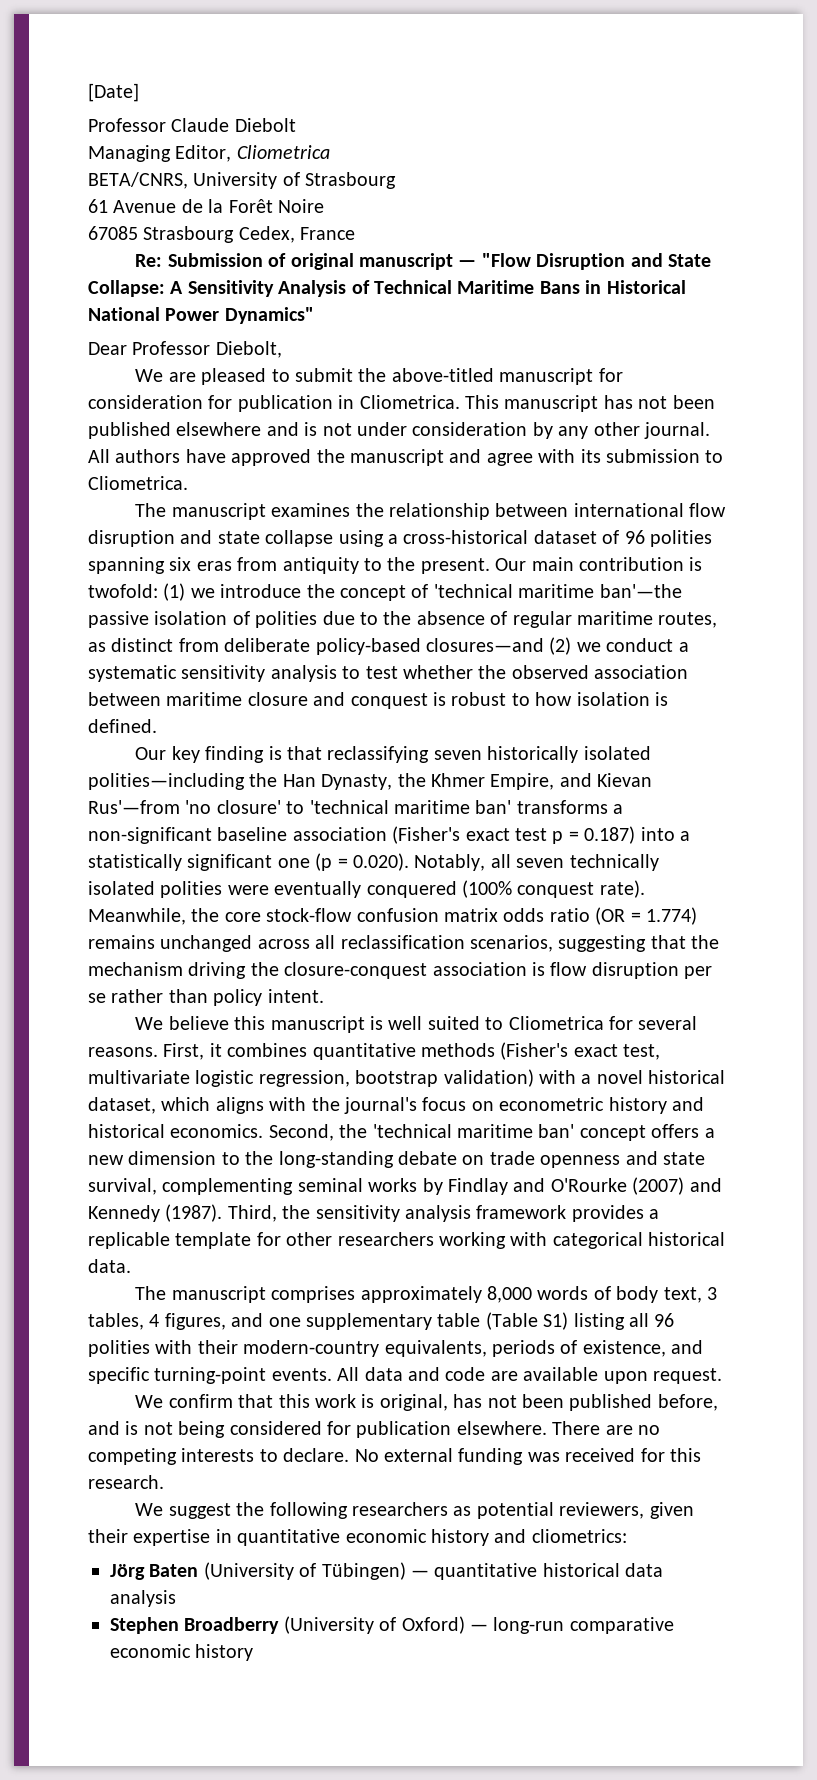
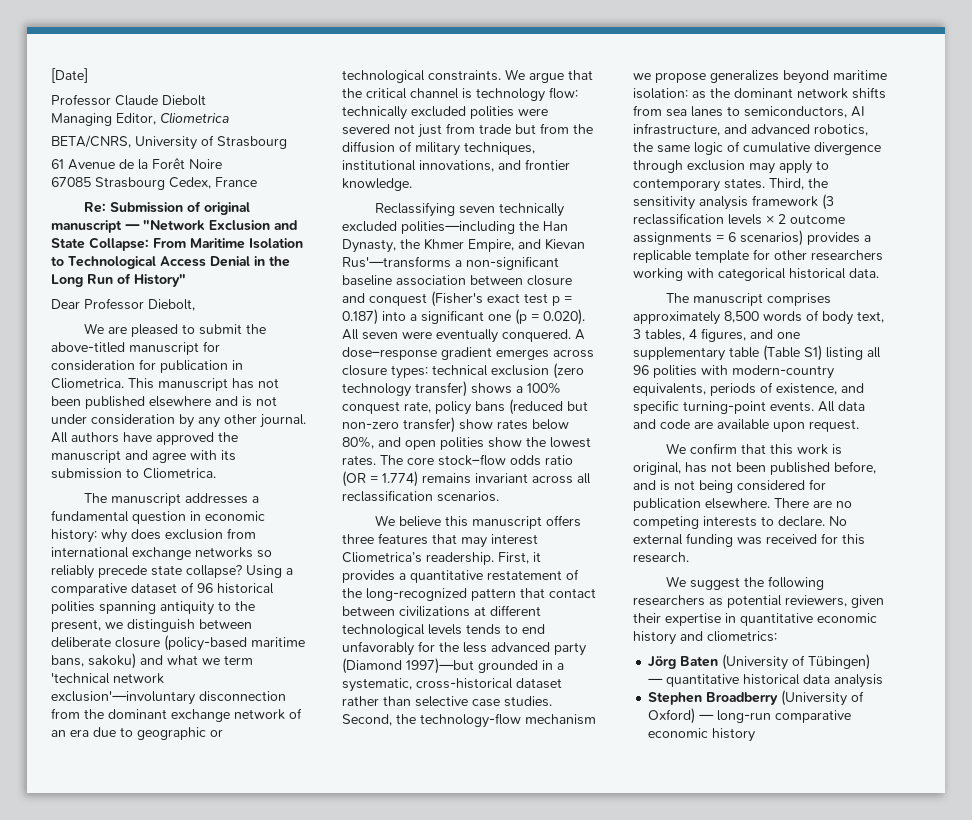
[481,253,626,270] "Flow Disruption -> [143,220,270,231] "Network Exclusion
[170,280,686,297] [88,307,314,324] A Sensitivity Analysis of Technical Maritime Bans in Historical National Power Dynamics" -> [153,238,303,249] [51,256,290,269] [51,273,186,287] From Maritime Isolation to Technological Access Denial in the Long Run of History"
[271,503,727,520] [88,530,529,547] examines the relationship between international flow disruption and state collapse using a cross-historical -> [184,493,259,504] [51,510,265,524] [51,528,256,543] [51,547,272,560] [51,565,293,579] [51,583,127,596] addresses a fundamental question in economic history: why does exclusion from international exchange networks so reliably precede state collapse? Using a comparative
(645, 537) none -> [217,583,274,594] historical
[169,557,703,574] [88,583,682,601] [88,611,718,628] [88,637,689,655] [88,665,689,682] [88,692,668,709] [88,719,157,733] [135,746,651,763] six eras from antiquity to the present. Our main contribution is twofold: (1) we introduce the concept of 'technical maritime ban'—the passive isolation of polities due to the absence of regular maritime routes, as distinct from deliberate policy-based closures—and (2) we conduct a systematic sensitivity analysis to test whether the observed association between maritime closure and conquest is robust to how isolation is defined. // Our key finding is that reclassifying seven historically isolated -> [160,601,255,615] [51,619,252,632] [51,635,305,651] [51,653,253,669] [51,673,164,684] [51,691,286,705] [51,708,302,722] [51,727,223,740] [342,69,593,83] [342,87,578,102] [342,106,548,120] [342,123,593,138] [342,141,535,156] [342,159,570,172] [342,178,412,191] [374,202,564,217] [342,221,397,232] antiquity to the present, we distinguish between deliberate closure (policy-based maritime bans, sakoku) and what we term 'technical network exclusion'—involuntary disconnection from the dominant exchange network of an era due to geographic or technological constraints. We argue that the critical channel is technology flow: technically excluded polities were severed not just from trade but from the diffusion of military techniques, institutional innovations, and frontier knowledge. // Reclassifying seven technically excluded
[88,800,624,814] [88,827,387,844] Rus'—from 'no closure' to 'technical maritime ban' transforms a non-significant baseline association -> [342,256,559,270] [342,275,572,286] [342,293,427,306] Rus'—transforms a non-significant baseline association between closure and conquest
[88,854,182,871] statistically -> (417, 317) none
[414,854,659,871] [88,880,645,898] [88,908,498,925] Notably, all seven technically isolated polities were eventually conquered (100% conquest rate). Meanwhile, the core stock-flow confusion matrix -> [342,329,585,343] [342,347,594,360] [342,363,584,379] [342,381,561,397] [342,399,588,415] [342,417,569,433] [342,436,591,450] [342,454,506,466] All seven were eventually conquered. A dose–response gradient emerges across closure types: technical exclusion (zero technology transfer) shows a 100% conquest rate, policy bans (reduced but non-zero transfer) show rates below 80%, and open polities show the lowest rates. The core stock–flow
[160,935,253,952] unchanged -> [475,473,528,483] invariant
[470,935,720,952] [88,962,713,979] [88,989,324,1006] [135,1016,698,1033] [88,1042,661,1060] [88,1069,726,1087] [88,1097,704,1114] [88,1124,715,1141] [88,1151,705,1168] [88,1177,722,1195] [88,1204,223,1222] scenarios, suggesting that the mechanism driving the closure-conquest association is flow disruption per se rather than policy intent. // We believe this manuscript is well suited to Cliometrica for several reasons. First, it combines quantitative methods (Fisher's exact test, multivariate logistic regression, bootstrap validation) with a novel historical dataset, which aligns with the journal's focus on econometric history and historical economics. Second, the 'technical maritime ban' concept offers a new dimension to the long-standing debate on trade openness and state survival, complementing seminal works by Findlay and O'Rourke (2007) and Kennedy (1987). -> [437,491,499,502] [374,515,581,529] [342,533,538,548] [342,552,541,565] [342,569,579,583] [342,588,596,601] [342,605,541,617] [342,624,545,637] [342,641,586,656] [342,658,564,674] [342,678,562,692] [342,696,552,707] [342,713,596,728] [633,70,887,84] [633,87,886,99] [633,105,865,118] [633,123,868,136] [633,141,881,155] [633,160,829,174] [633,178,765,192] scenarios. // We believe this manuscript offers three features that may interest Cliometrica’s readership. First, it provides a quantitative restatement of the long-recognized pattern that contact between civilizations at different technological levels tends to end unfavorably for the less advanced party (Diamond 1997)—but grounded in a systematic, cross-historical dataset rather than selective case studies. Second, the technology-flow mechanism we propose generalizes beyond maritime isolation: as the dominant network shifts from sea lanes to semiconductors, AI infrastructure, and advanced robotics, the same logic of cumulative divergence through exclusion may apply to contemporary states.
(567, 1212) none -> [822,194,834,210] [633,213,845,225] [633,230,803,246] (3 reclassification levels × 2 outcome assignments = 6 scenarios)
[487,1286,533,1303] 8,000 -> [724,311,759,323] 8,500
[197,1340,238,1354] their -> (728, 370) none

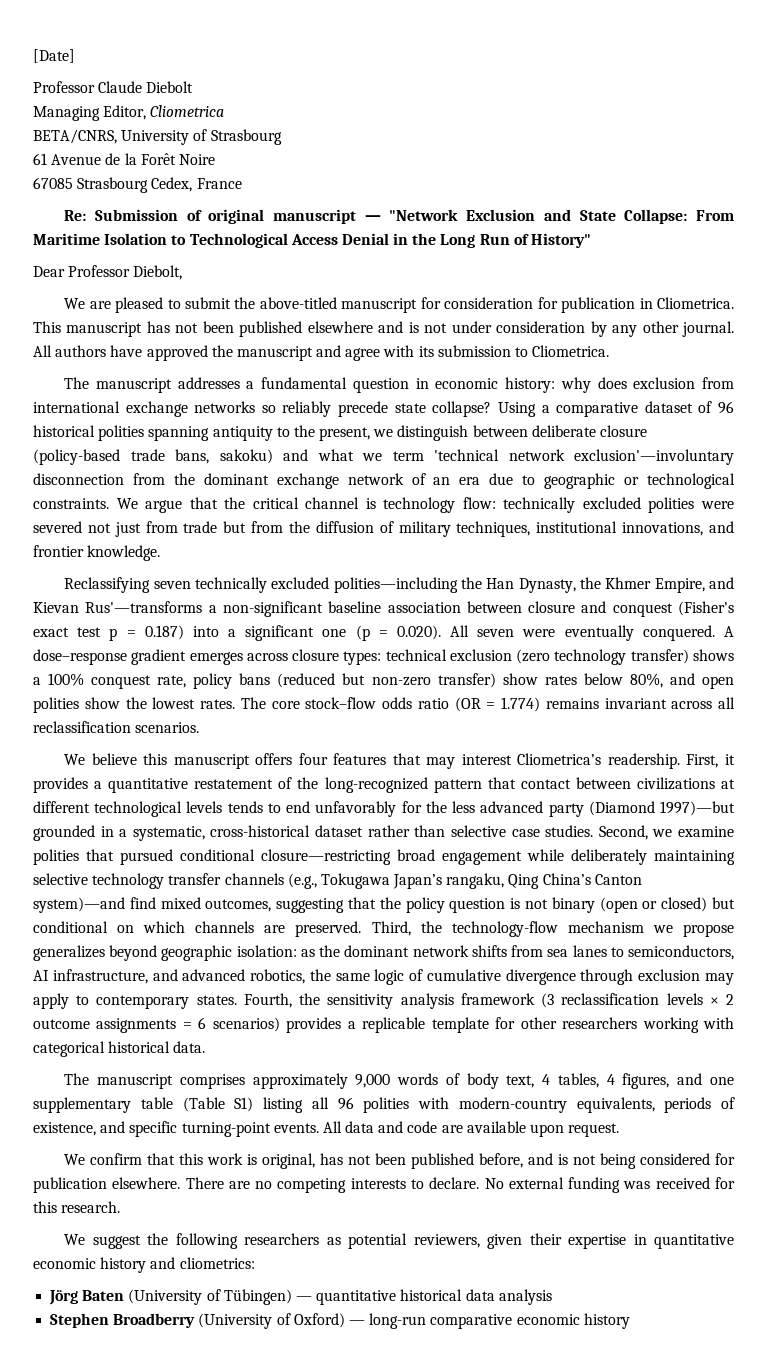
[251,637,305,647] maritime -> [130,449,165,461] trade
[342,534,374,544] three -> [298,753,328,765] four
(392, 720) none -> [652,826,735,837] [33,849,735,865] [33,873,642,889] [33,897,735,913] [33,921,411,937] we examine polities that pursued conditional closure—restricting broad engagement while deliberately maintaining selective technology transfer channels (e.g., Tokugawa Japan’s rangaku, Qing China’s Canton system)—and find mixed outcomes, suggesting that the policy question is not binary (open or closed) but conditional on which channels are preserved. Third,
[833,70,887,80] maritime -> [161,945,233,961] geographic
[769,178,804,190] Third, -> [243,993,292,1008] Fourth,
[724,311,759,323] 8,500 -> [355,1074,391,1088] 9,000
[633,329,641,339] 3 -> [542,1074,551,1085] 4

